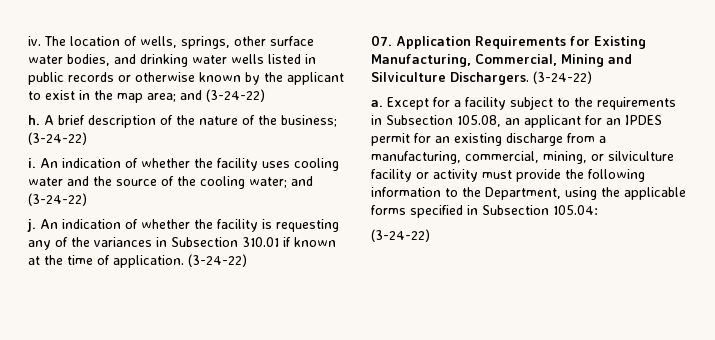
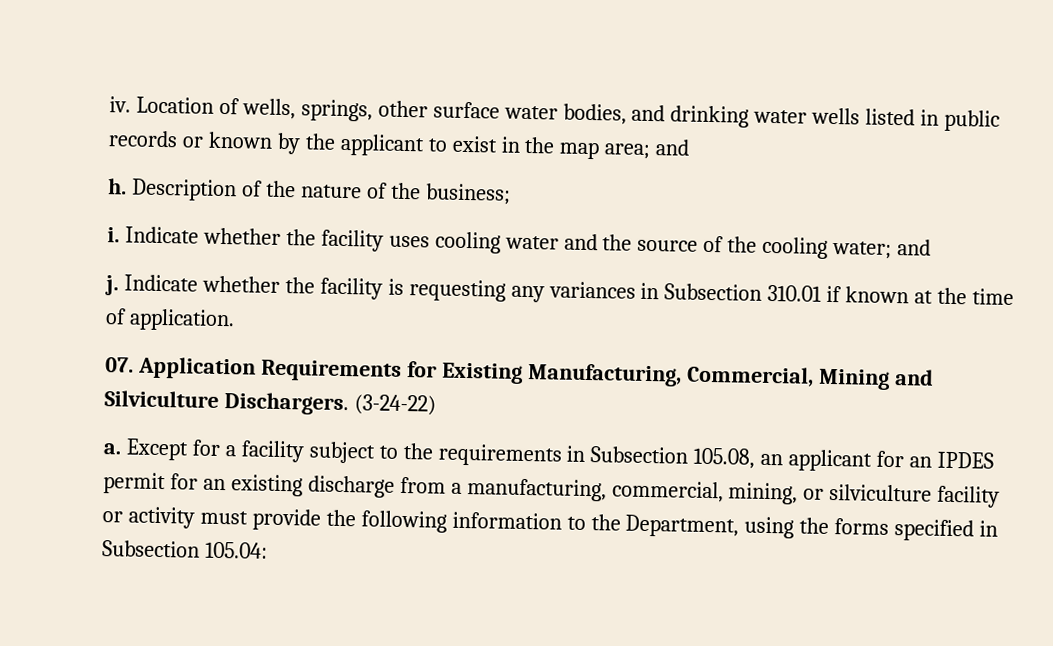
[44,36,120,46] The location -> [135,96,214,114] Location
[135,72,195,82] otherwise -> (204, 142) none
[206,89,265,102] (3-24-22) -> (691, 147) none
[44,115,156,128] A brief description -> [130,178,237,202] Description
[28,132,87,145] (3-24-22) -> (511, 194) none
[40,158,138,168] An indication of -> [124,226,199,244] Indicate
[28,193,87,206] (3-24-22) -> (932, 247) none
[40,219,138,229] An indication of -> [123,274,198,292] Indicate
[55,237,90,247] of the -> (545, 294) none
[188,254,247,267] (3-24-22) -> (235, 320) none
[624,187,686,200] applicable -> (830, 526) none
[371,229,430,242] // (3-24-22) -> (268, 550) none

